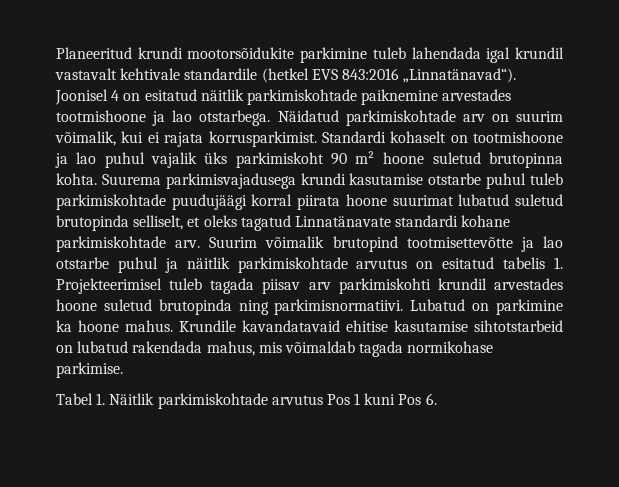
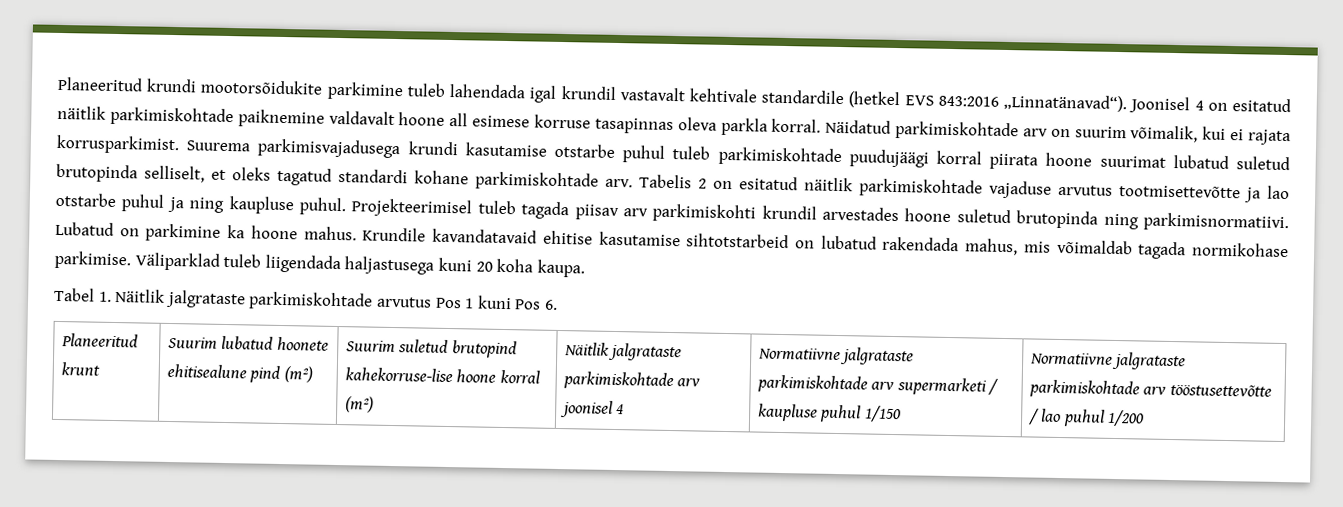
[442,89,512,101] [56,110,271,126] arvestades tootmishoone ja lao otstarbega. -> [328,110,822,136] valdavalt hoone all esimese korruse tasapinnas oleva parkla korral.
[321,131,563,143] [55,151,563,168] [56,173,97,185] Standardi kohaselt on tootmishoone ja lao puhul vajalik üks parkimiskoht 90 m² hoone suletud brutopinna kohta. -> (180, 144) none
[294,216,391,227] Linnatänavate -> (332, 176) none
[209,236,398,252] Suurim võimalik brutopind -> [639,174,1113,199] Tabelis 2 on esitatud näitlik parkimiskohtade vajaduse arvutus
[186,257,564,273] näitlik parkimiskohtade arvutus on esitatud tabelis 1. -> [189,196,346,216] ning kaupluse puhul.
(123, 370) none -> [134,252,585,278] Väliparklad tuleb liigendada haljastusega kuni 20 koha kaupa.
(155, 399) none -> [164,289,246,309] jalgrataste
(437, 399) none -> [60,333,138,348] [60,362,100,376] [167,335,329,351] [166,363,313,383] [345,339,517,359] [344,367,540,384] [344,396,374,413] [563,342,683,362] [562,371,701,391] [559,400,625,418] [757,347,915,366] [756,374,999,396] [757,403,901,423] [1029,351,1187,371] [1028,379,1272,399] [1027,408,1145,427] // Planeeritud krunt | Suurim lubatud hoonete ehitisealune pind (m²) | Suurim suletud brutopind kahekorruse-lise hoone korral (m²) | Näitlik jalgrataste parkimiskohtade arv joonisel 4 | Normatiivne jalgrataste parkimiskohtade arv supermarketi / kaupluse puhul 1/150 | Normatiivne jalgrataste parkimiskohtade arv tööstusettevõtte / lao puhul 1/200

